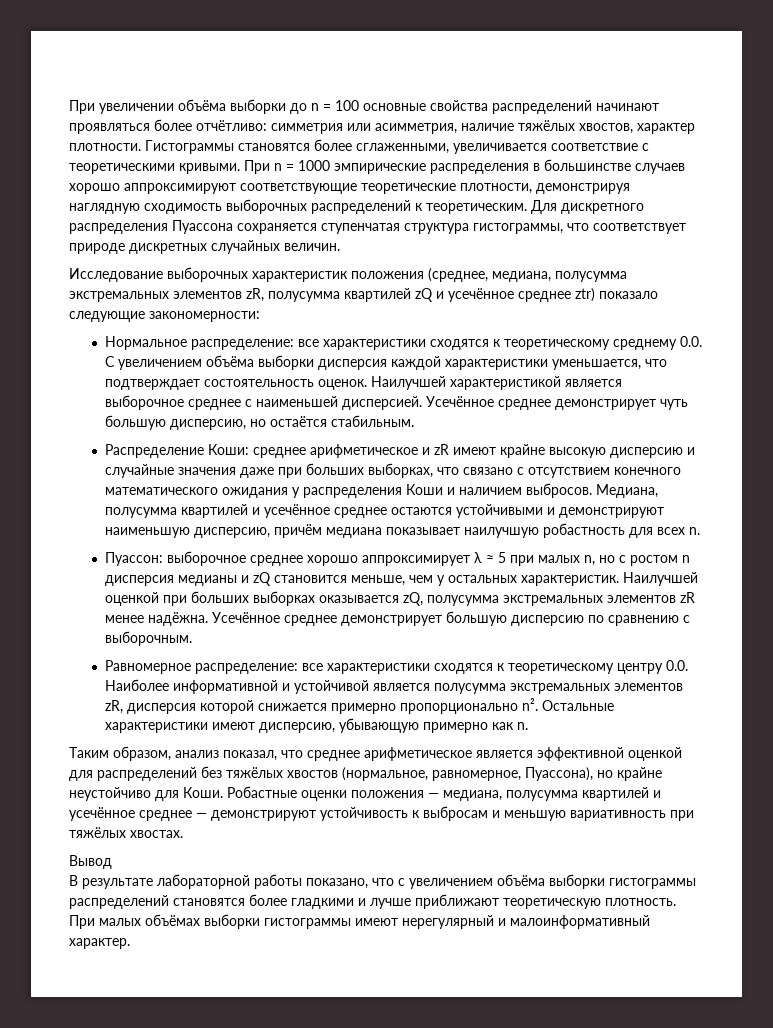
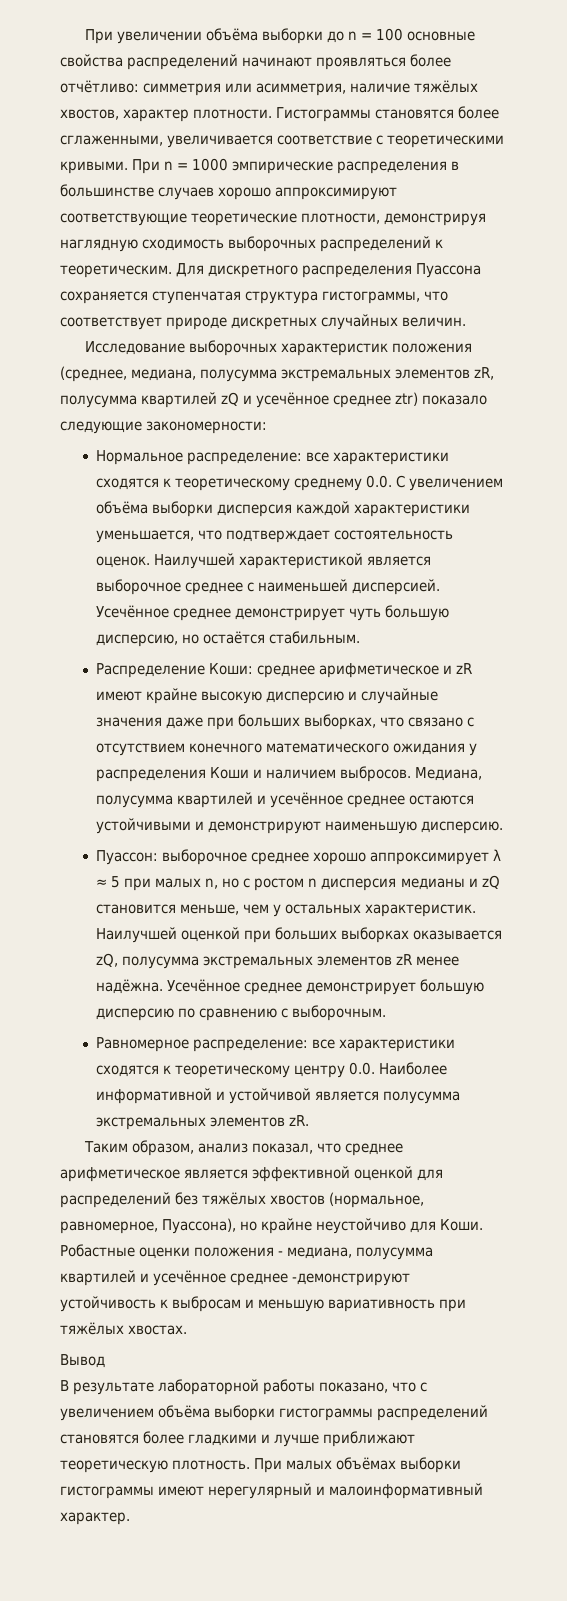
[194,523,701,538] дисперсию, причём медиана показывает наилучшую робастность для всех n. -> [421,821,504,834] дисперсию.
[105,698,615,714] [105,718,529,733] zR, дисперсия которой снижается примерно пропорционально n². Остальные характеристики имеют дисперсию, убывающую примерно как n. -> [289,1115,310,1126] zR.
[428,793,439,798] — -> [278,1251,284,1256] -
[196,810,316,821] — демонстрируют -> [292,1273,411,1286] -демонстрируют

